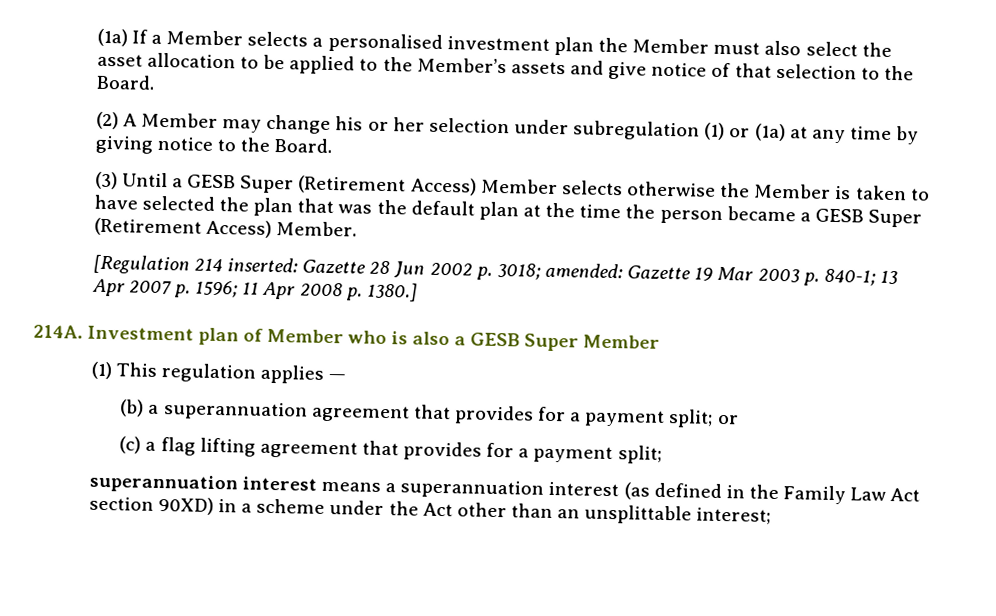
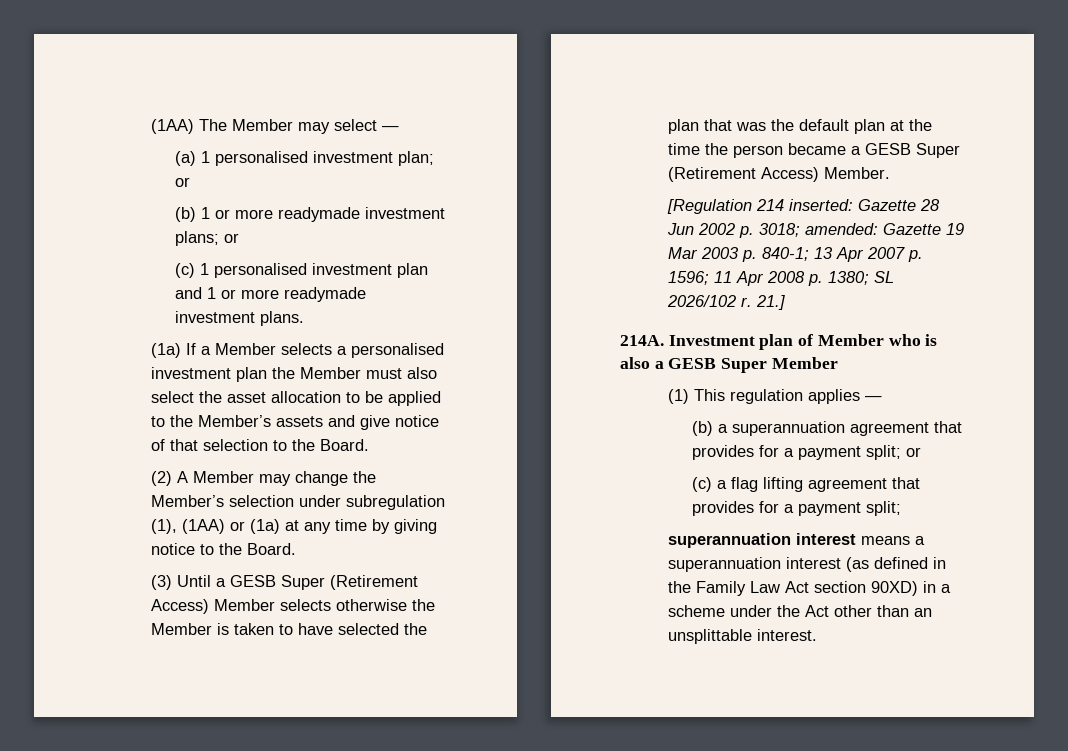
(96, 37) none -> [150,119,399,134] [174,151,434,166] [174,177,190,187] [174,207,445,222] [174,231,239,246] [174,263,428,278] [174,287,366,302] [174,311,304,326] (1AA) The Member may select — // (a) 1 personalised investment plan; or // (b) 1 or more readymade investment plans; or // (c) 1 personalised investment plan and 1 or more readymade investment plans. //
[335,116,425,132] his or her -> [352,471,376,483] [150,495,224,507] the Member’s
[704,122,726,141] (1) -> [150,519,225,534] (1), (1AA)
[366,282,418,302] 1380.] -> [827,271,894,285] [666,295,785,310] 1380; SL 2026/102 r. 21.]
[696,507,772,525] interest; -> [756,629,817,641] interest.

